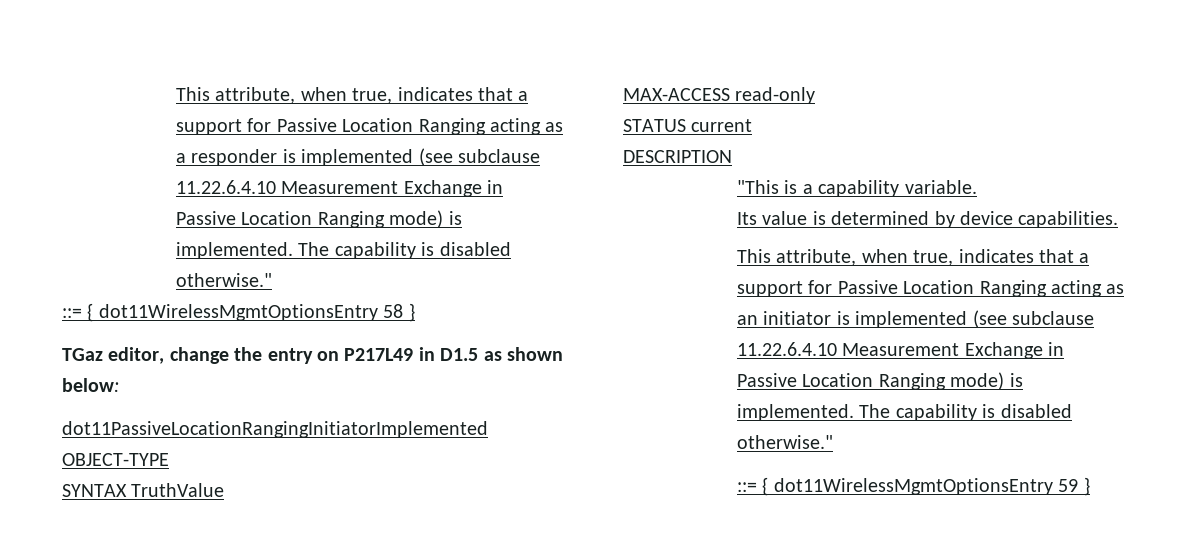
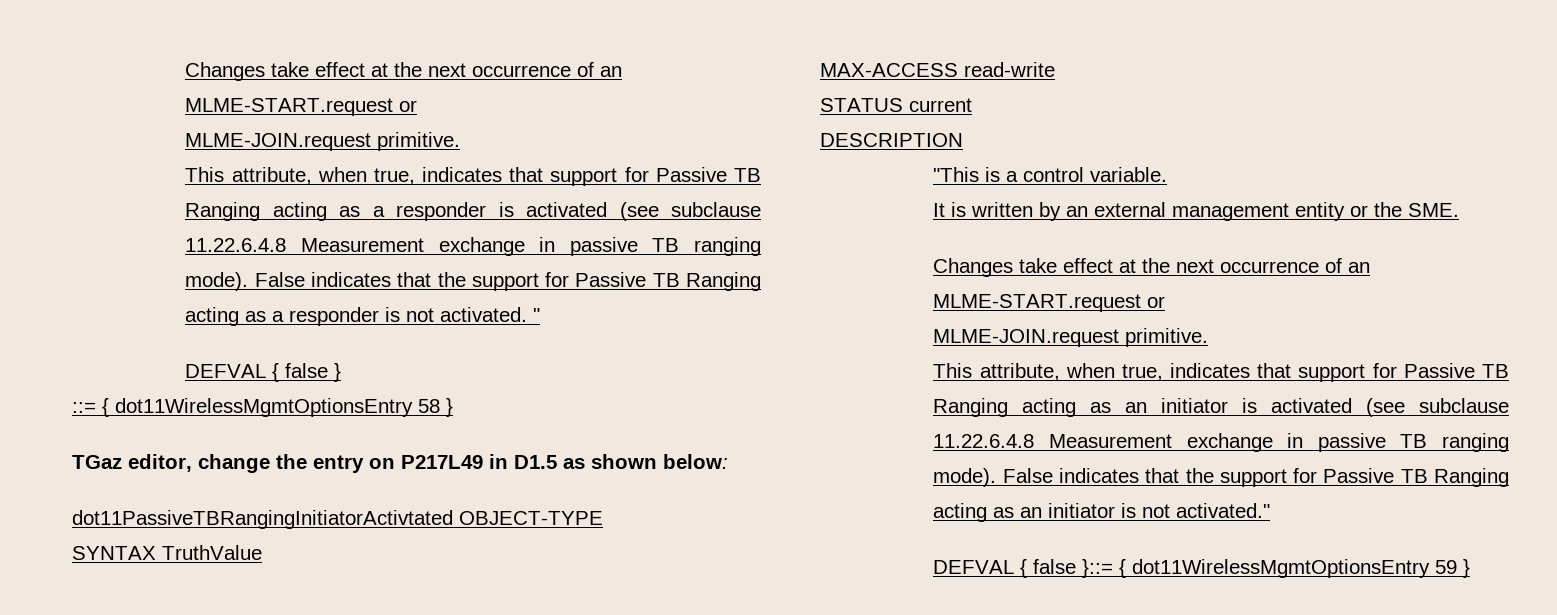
[176,87,529,104] [176,118,564,135] [176,148,541,166] [176,180,504,197] [176,210,462,228] [176,242,511,259] [176,273,273,287] This attribute, when true, indicates that a support for Passive Location Ranging acting as a responder is implemented (see subclause 11.22.6.4.10 Measurement Exchange in Passive Location Ranging mode) is implemented. The capability is disabled otherwise." -> [185,62,623,81] [185,98,418,116] [185,132,461,151] [185,167,761,186] [185,202,761,221] [185,237,761,256] [185,272,761,291] [185,307,541,326] [185,363,342,382] Changes take effect at the next occurrence of an MLME-START.request or // MLME-JOIN.request primitive. // This attribute, when true, indicates that support for Passive TB Ranging acting as a responder is activated (see subclause 11.22.6.4.8 Measurement exchange in passive TB ranging mode). False indicates that the support for Passive TB Ranging acting as a responder is not activated. " // DEFVAL { false }
[62,421,488,438] dot11PassiveLocationRangingInitiatorImplemented -> [72,510,453,529] dot11PassiveTBRangingInitiatorActivtated
[735,87,816,104] read-only -> [964,62,1055,77] read-write
[818,180,900,197] capability -> [1023,167,1085,182] control
[737,211,1119,228] [737,249,1090,266] [737,280,1125,297] [737,310,1095,328] [737,342,1065,359] [737,372,1023,390] [737,404,1072,421] [737,435,834,449] [737,482,758,492] Its value is determined by device capabilities. // This attribute, when true, indicates that a support for Passive Location Ranging acting as an initiator is implemented (see subclause 11.22.6.4.10 Measurement Exchange in Passive Location Ranging mode) is implemented. The capability is disabled otherwise." // ::= -> [933,202,1460,221] [933,258,1371,277] [933,294,1166,312] [933,328,1209,347] [933,363,1509,382] [933,398,1509,417] [933,433,1509,452] [933,468,1509,487] [933,503,1271,522] [933,559,1114,578] It is written by an external management entity or the SME. // Changes take effect at the next occurrence of an MLME-START.request or // MLME-JOIN.request primitive. // This attribute, when true, indicates that support for Passive TB Ranging acting as an initiator is activated (see subclause 11.22.6.4.8 Measurement exchange in passive TB ranging mode). False indicates that the support for Passive TB Ranging acting as an initiator is not activated." // DEFVAL { false }::=

